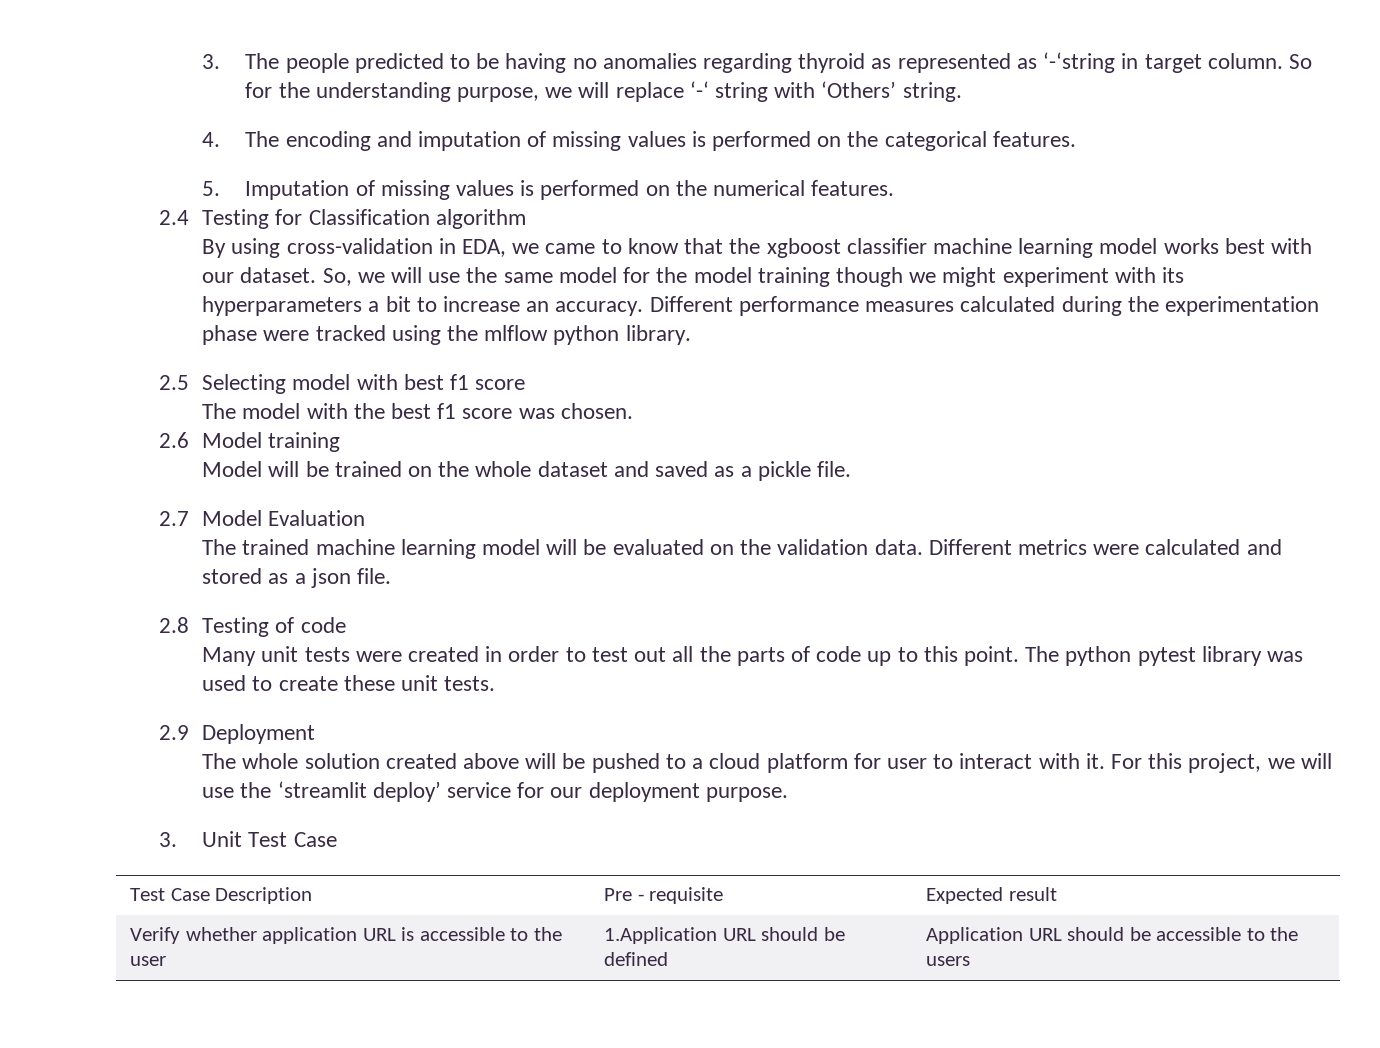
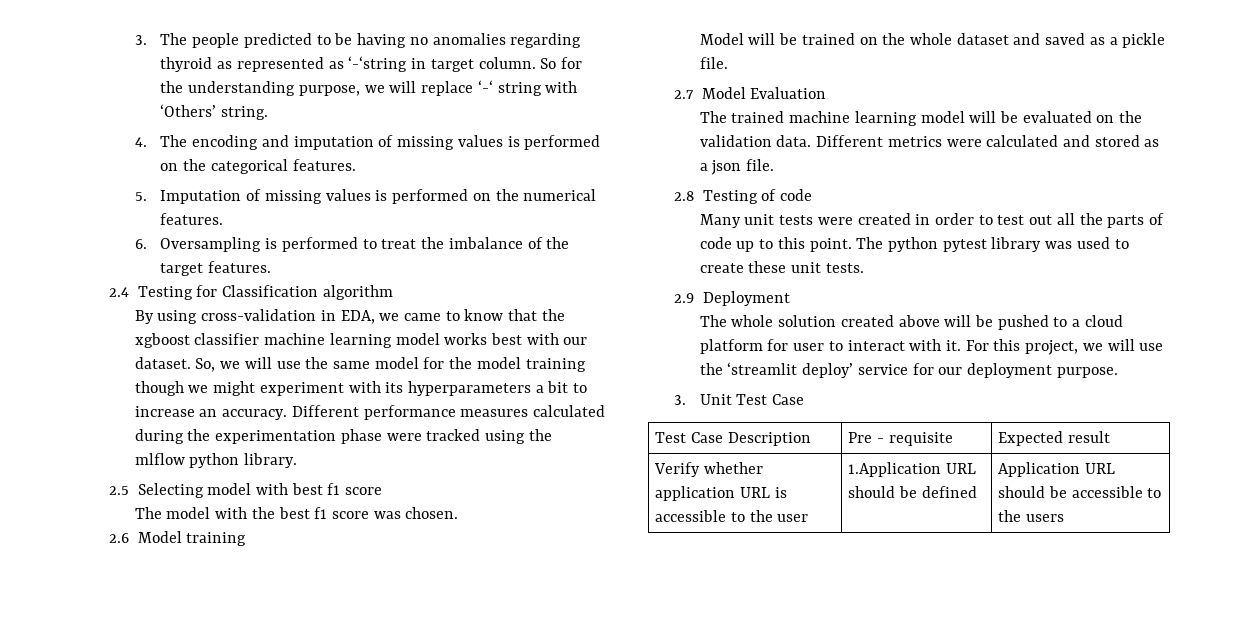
(895, 188) none -> [134,237,570,252] [160,261,272,276] // 6. Oversampling is performed to treat the imbalance of the target features.

